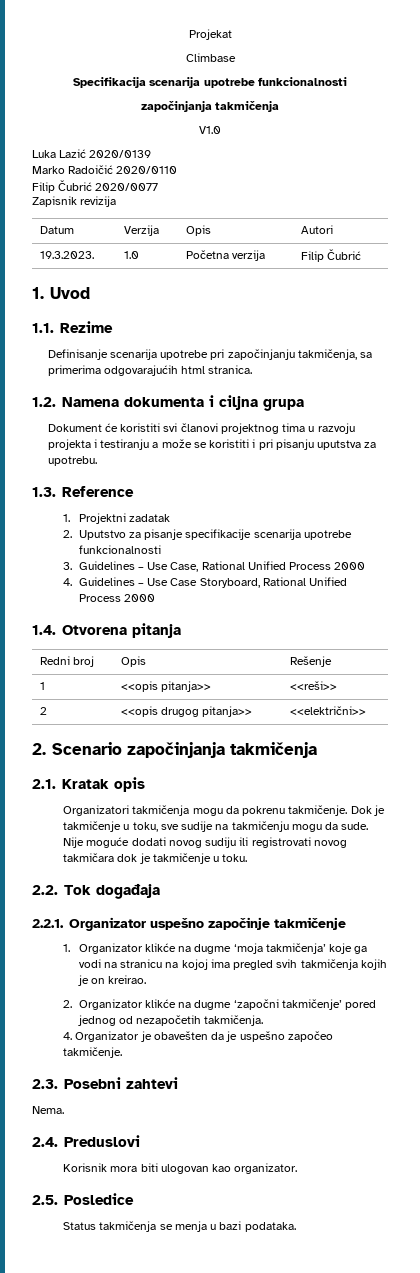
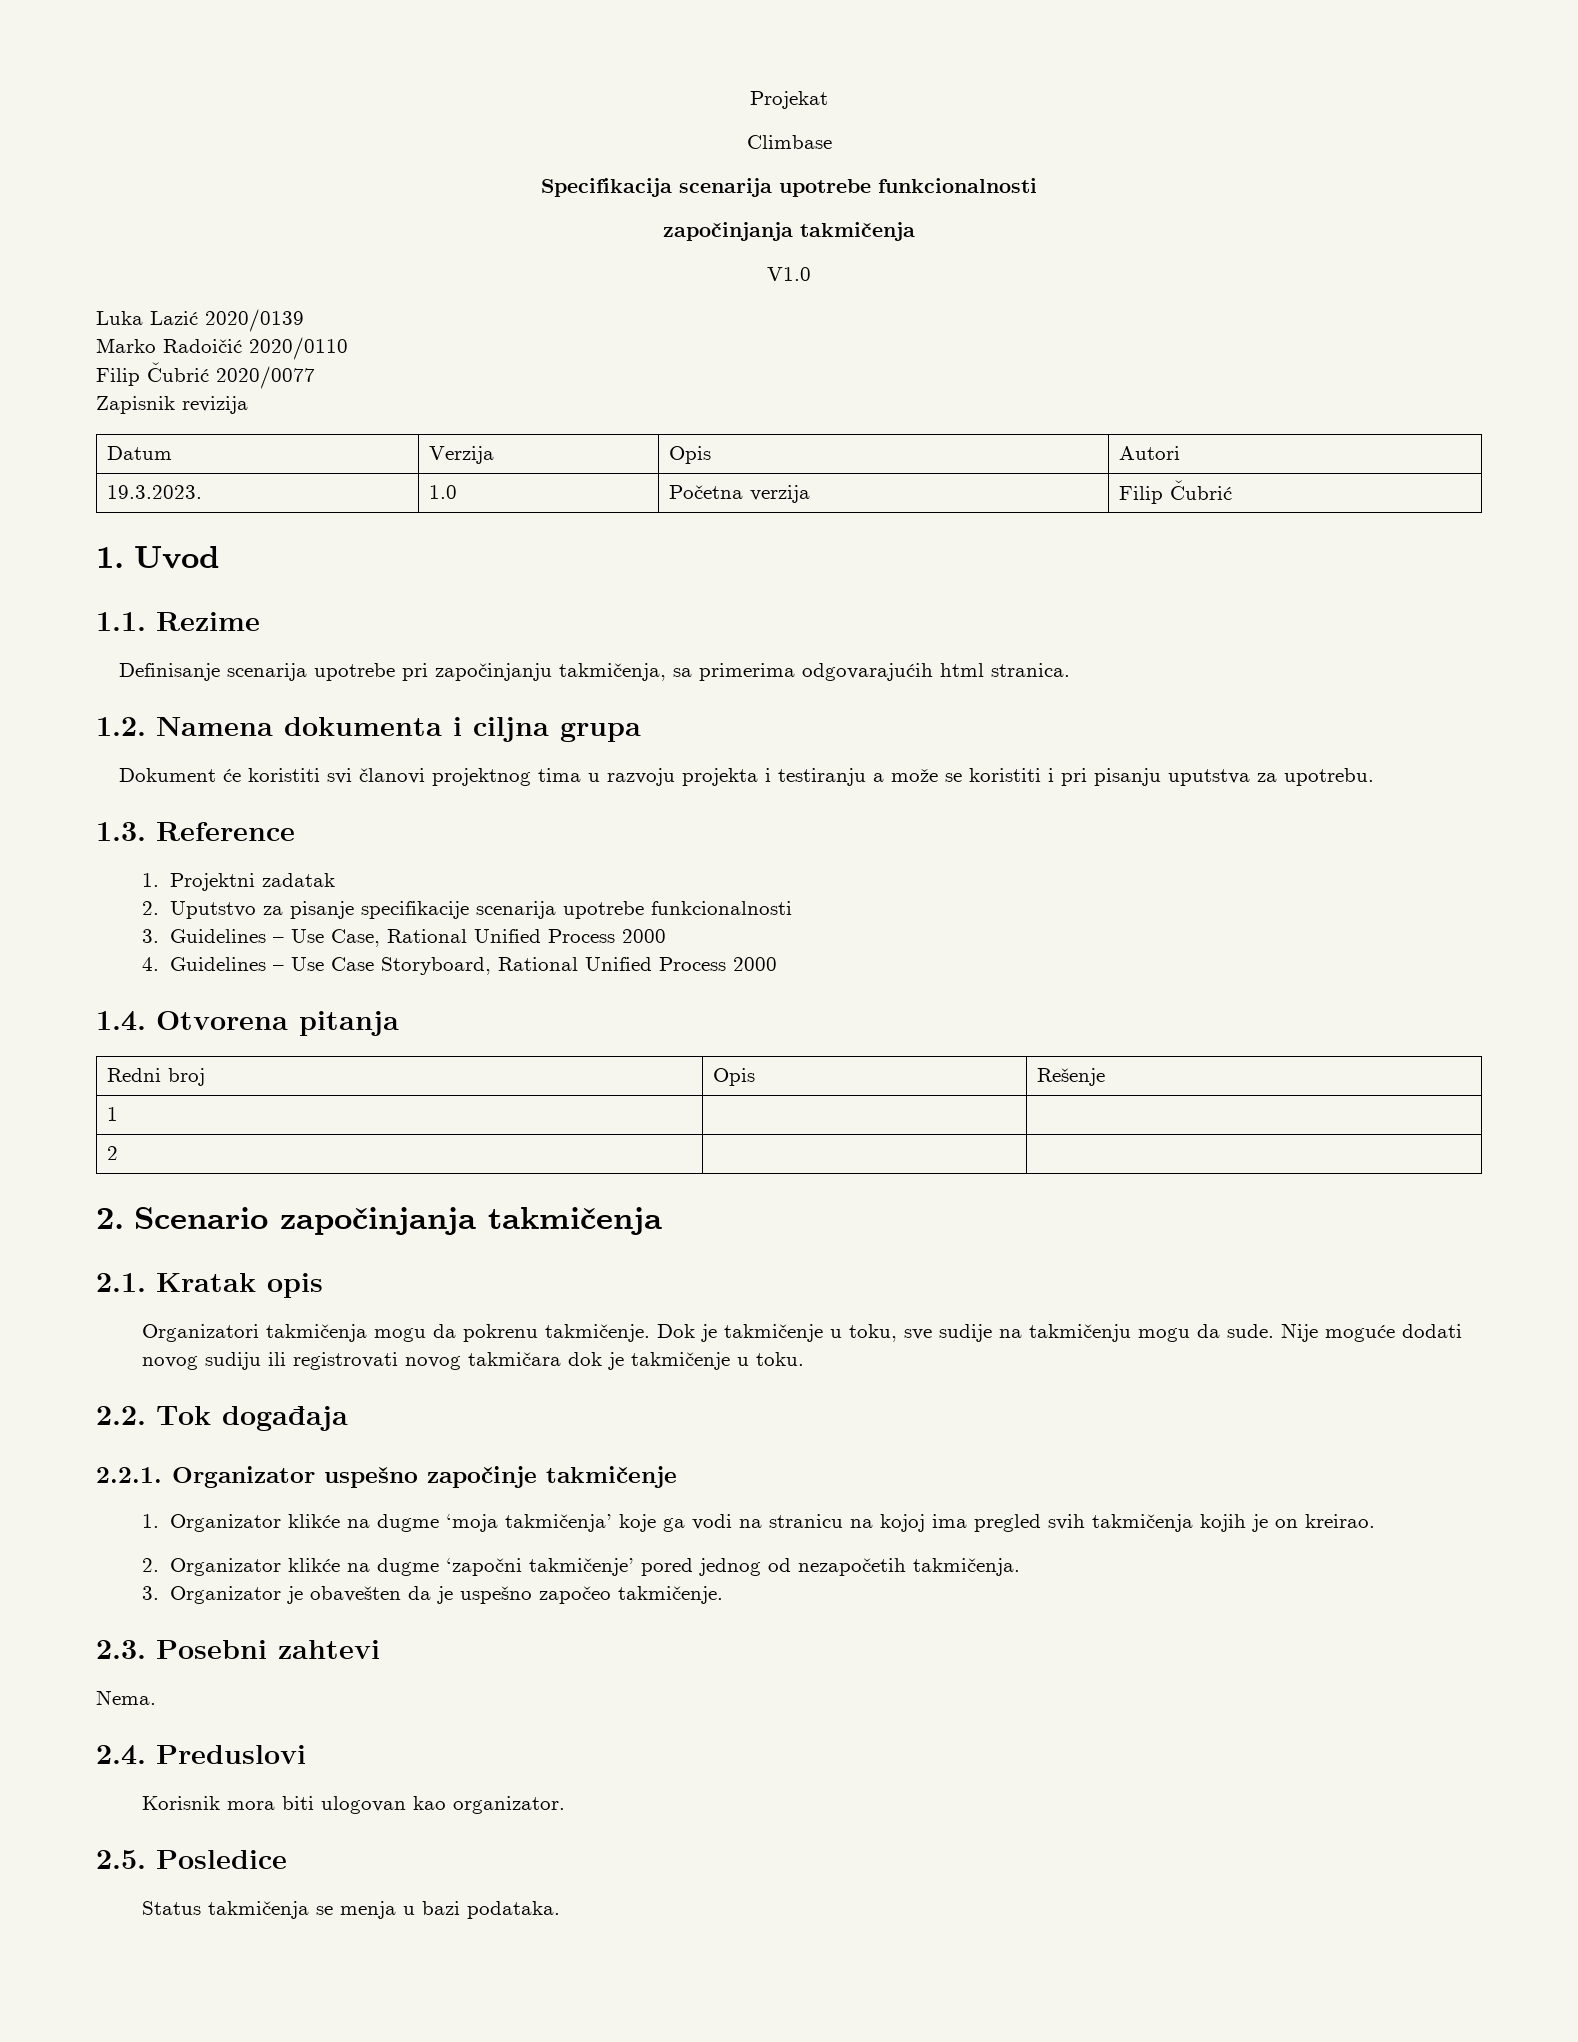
[121,681,212,692] [290,681,338,690] [40,707,48,715] [121,706,253,717] [290,706,367,715] <<opis pitanja>> | <<reši>> // 2 | <<opis drugog pitanja>> | <<električni>> -> [106,1146,118,1160] | // 2 | |
[63,1032,73,1040] 4. -> [142,1586,160,1600] 3.

